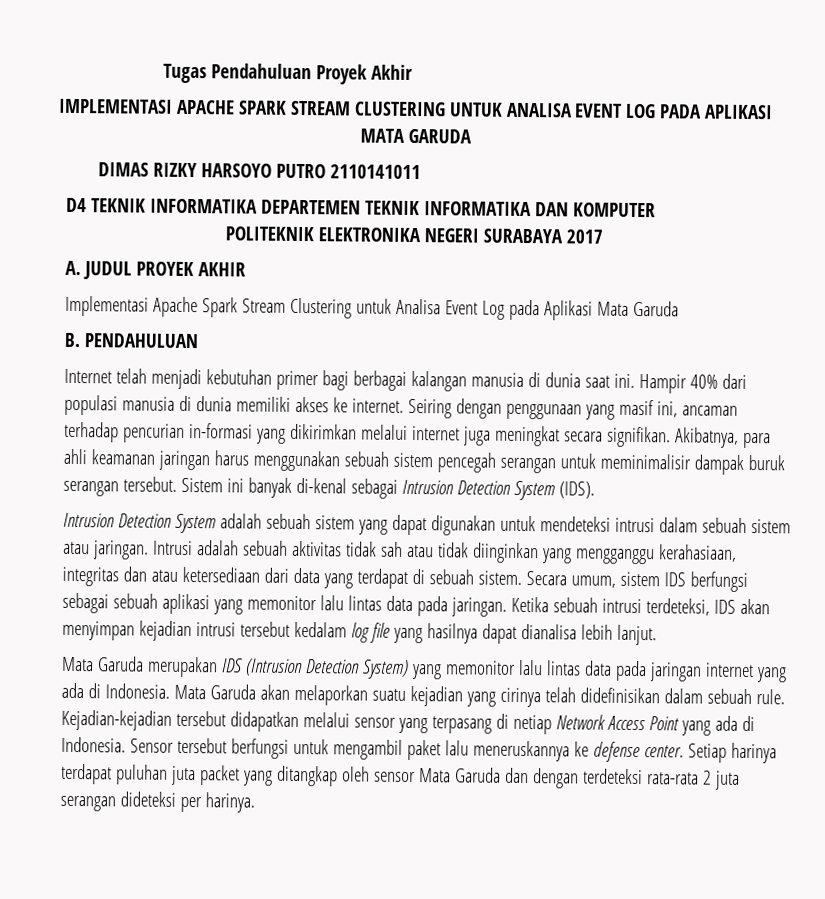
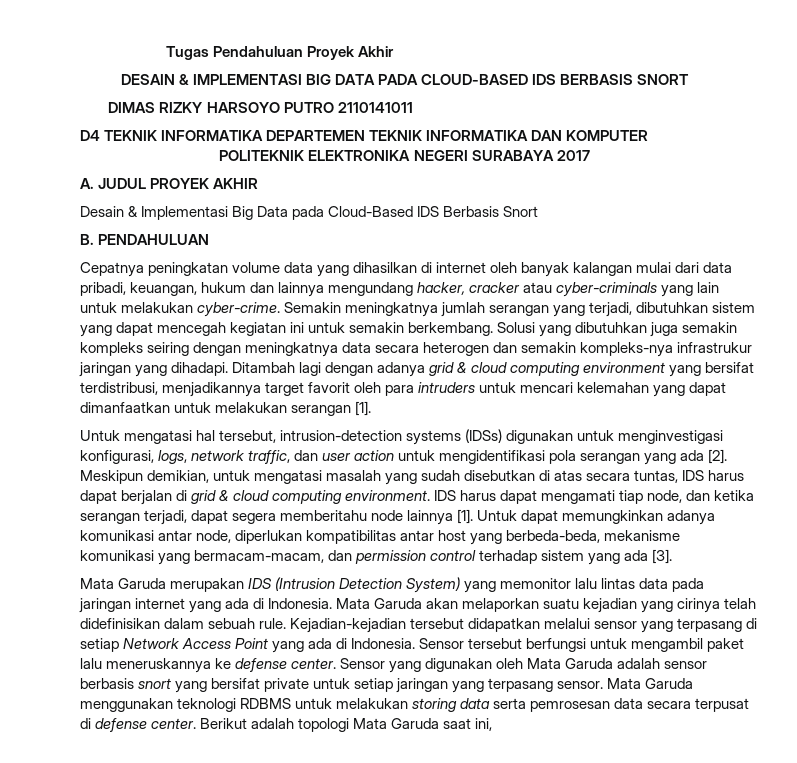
[57,98,774,120] [359,128,472,144] IMPLEMENTASI APACHE SPARK STREAM CLUSTERING UNTUK ANALISA EVENT LOG PADA APLIKASI MATA GARUDA -> [120,74,690,85] DESAIN & IMPLEMENTASI BIG DATA PADA CLOUD-BASED IDS BERBASIS SNORT
[64,295,679,321] [63,332,199,349] [63,368,747,394] [63,394,738,420] [63,421,771,449] [62,448,785,475] [62,476,595,501] [62,512,791,536] [62,540,737,565] [61,566,748,592] [61,592,770,617] [61,620,657,646] Implementasi Apache Spark Stream Clustering untuk Analisa Event Log pada Aplikasi Mata Garuda // B. PENDAHULUAN // Internet telah menjadi kebutuhan primer bagi berbagai kalangan manusia di dunia saat ini. Hampir 40% dari populasi manusia di dunia memiliki akses ke internet. Seiring dengan penggunaan yang masif ini, ancaman terhadap pencurian in-formasi yang dikirimkan melalui internet juga meningkat secara signifikan. Akibatnya, para ahli keamanan jaringan harus menggunakan sebuah sistem pencegah serangan untuk meminimalisir dampak buruk serangan tersebut. Sistem ini banyak di-kenal sebagai Intrusion Detection System (IDS). // Intrusion Detection System adalah sebuah sistem yang dapat digunakan untuk mendeteksi intrusi dalam sebuah sistem atau jaringan. Intrusi adalah sebuah aktivitas tidak sah atau tidak diinginkan yang mengganggu kerahasiaan, integritas dan atau ketersediaan dari data yang terdapat di sebuah sistem. Secara umum, sistem IDS berfungsi sebagai sebuah aplikasi yang memonitor lalu lintas data pada jaringan. Ketika sebuah intrusi terdeteksi, IDS akan menyimpan kejadian intrusi tersebut kedalam log file yang hasilnya dapat dianalisa lebih lanjut. -> [79,206,539,220] [79,234,209,245] [79,262,733,277] [79,282,720,297] [79,302,756,317] [79,322,738,337] [79,342,753,357] [78,362,755,377] [79,382,727,397] [79,401,371,416] [79,429,724,445] [79,449,728,465] [79,470,745,485] [79,490,755,505] [79,509,716,525] [79,530,681,545] [79,549,673,565] Desain & Implementasi Big Data pada Cloud-Based IDS Berbasis Snort // B. PENDAHULUAN // Cepatnya peningkatan volume data yang dihasilkan di internet oleh banyak kalangan mulai dari data pribadi, keuangan, hukum dan lainnya mengundang hacker, cracker atau cyber-criminals yang lain untuk melakukan cyber-crime. Semakin meningkatnya jumlah serangan yang terjadi, dibutuhkan sistem yang dapat mencegah kegiatan ini untuk semakin berkembang. Solusi yang dibutuhkan juga semakin kompleks seiring dengan meningkatnya data secara heterogen dan semakin kompleks-nya infrastrukur jaringan yang dihadapi. Ditambah lagi dengan adanya grid & cloud computing environment yang bersifat terdistribusi, menjadikannya target favorit oleh para intruders untuk mencari kelemahan yang dapat dimanfaatkan untuk melakukan serangan [1]. // Untuk mengatasi hal tersebut, intrusion-detection systems (IDSs) digunakan untuk menginvestigasi konfigurasi, logs, network traffic, dan user action untuk mengidentifikasi pola serangan yang ada [2]. Meskipun demikian, untuk mengatasi masalah yang sudah disebutkan di atas secara tuntas, IDS harus dapat berjalan di grid & cloud computing environment. IDS harus dapat mengamati tiap node, dan ketika serangan terjadi, dapat segera memberitahu node lainnya [1]. Untuk dapat memungkinkan adanya komunikasi antar node, diperlukan kompatibilitas antar host yang berbeda-beda, mekanisme komunikasi yang bermacam-macam, dan permission control terhadap sistem yang ada [3].
[512,714,552,735] netiap -> [79,638,119,652] setiap
[687,742,777,764] [60,763,740,790] [59,791,255,813] Setiap harinya terdapat puluhan juta packet yang ditangkap oleh sensor Mata Garuda dan dengan terdeteksi rata-rata 2 juta serangan dideteksi per harinya. -> [339,658,708,673] [79,678,694,693] [79,698,750,712] [79,718,493,732] Sensor yang digunakan oleh Mata Garuda adalah sensor berbasis snort yang bersifat private untuk setiap jaringan yang terpasang sensor. Mata Garuda menggunakan teknologi RDBMS untuk melakukan storing data serta pemrosesan data secara terpusat di defense center. Berikut adalah topologi Mata Garuda saat ini,

